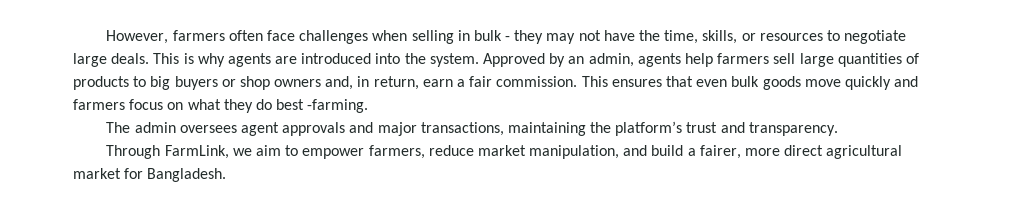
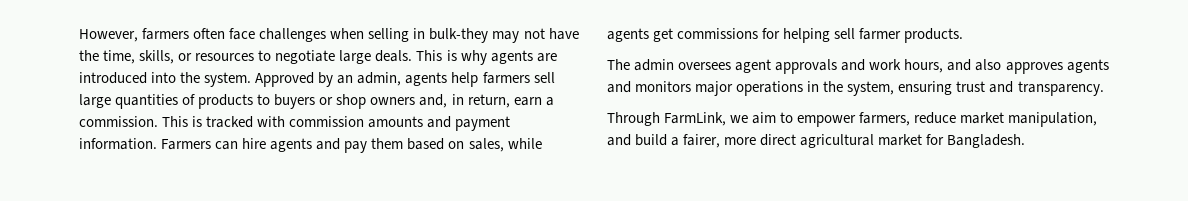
[473,30,544,44] bulk - they -> [429,28,489,43] bulk-they
[150,76,171,90] big -> (271, 99) none
[469,76,493,87] fair -> (554, 101) none
[611,76,919,90] [73,99,369,113] ensures that even bulk goods move quickly and farmers focus on what they do best -farming. -> [192,116,511,131] [79,138,542,153] [607,28,964,43] is tracked with commission amounts and payment information. Farmers can hire agents and pay them based on sales, while agents get commissions for helping sell farmer products.
[377,121,683,136] major transactions, maintaining the platform’s -> [869,59,1109,74] [607,81,953,96] work hours, and also approves agents and monitors major operations in the system, ensuring

